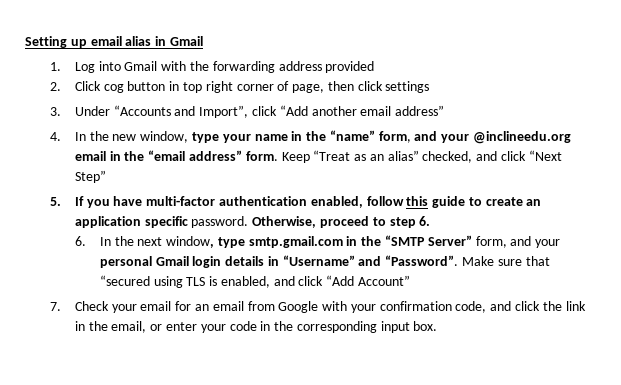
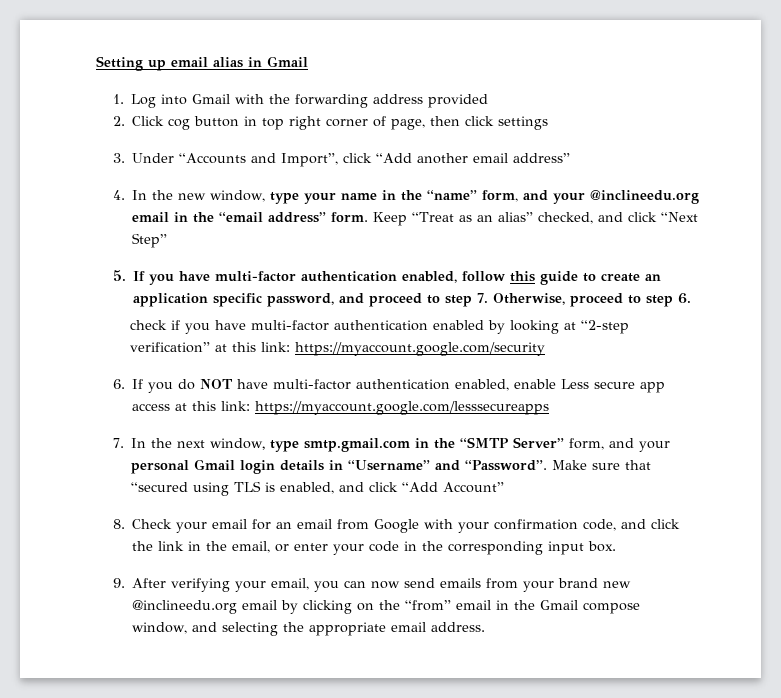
[191,216,249,228] password. -> [267,293,489,307] password, and proceed to step 7.
[74,236,86,246] 6. -> [130,320,630,334] [130,342,546,356] [113,379,666,393] [132,401,550,415] [113,438,125,448] check if you have multi-factor authentication enabled by looking at “2-step verification” at this link: https://myaccount.google.com/security // 6. If you do NOT have multi-factor authentication enabled, enable Less secure app access at this link: https://myaccount.google.com/lesssecureapps // 7.
[49,302,61,311] 7. -> [113,519,126,529] 8.
(438, 326) none -> [113,578,632,592] [132,600,641,614] [132,622,486,636] // 9. After verifying your email, you can now send emails from your brand new @inclineedu.org email by clicking on the “from” email in the Gmail compose window, and selecting the appropriate email address.

